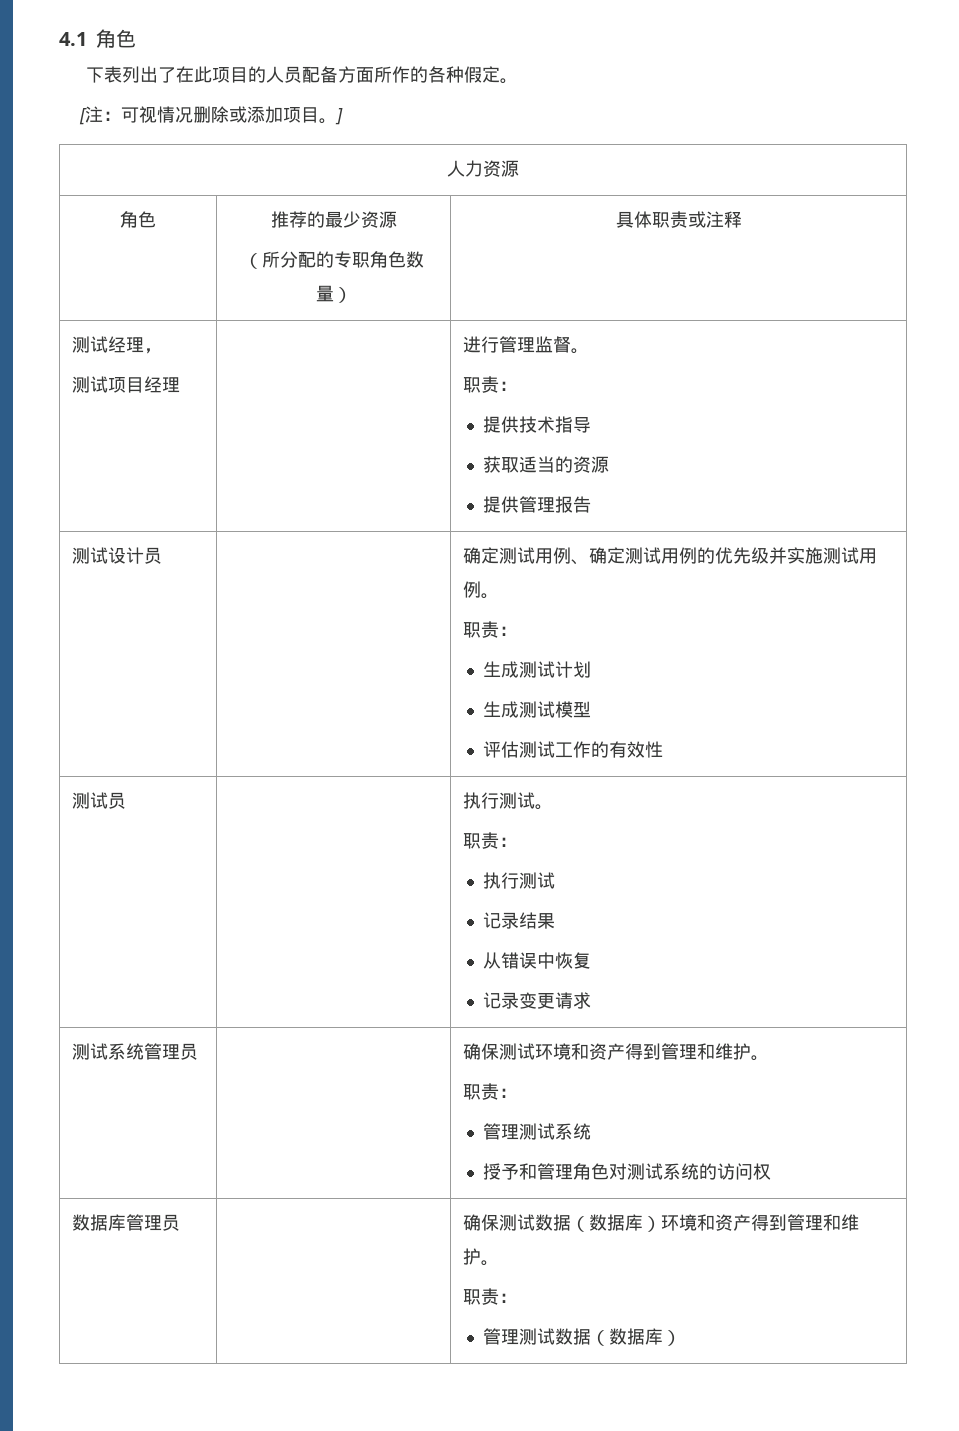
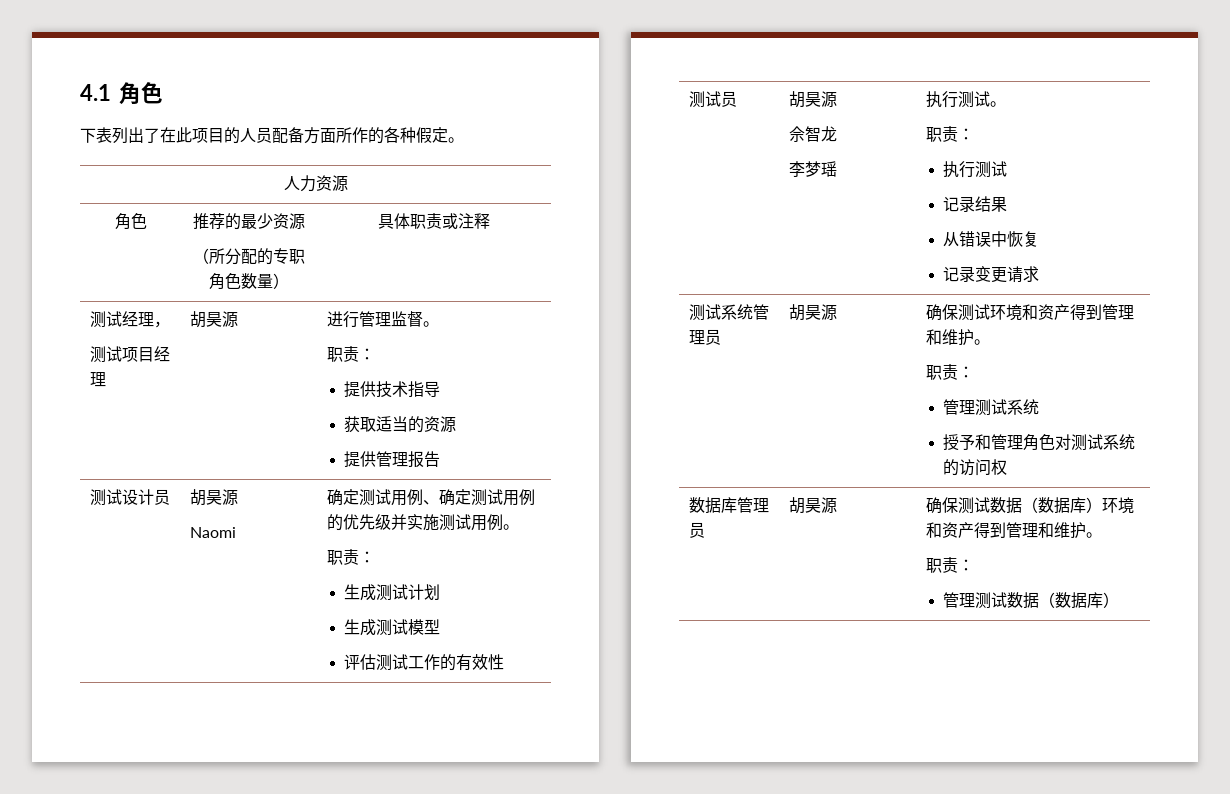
[78,106,343,125] // [注：可视情况删除或添加项目。] -> (464, 140) none
(181, 385) none -> [189,311,238,328] 胡昊源
(163, 555) none -> [189,489,238,506] [189,527,236,538] 胡昊源 // Naomi
(127, 800) none -> [788,91,837,108] [788,126,837,142] [788,161,837,177] 胡昊源 // 佘智龙 // 李梦瑶
(199, 1051) none -> [788,304,837,321] 胡昊源
(181, 1222) none -> [788,497,837,514] 胡昊源

